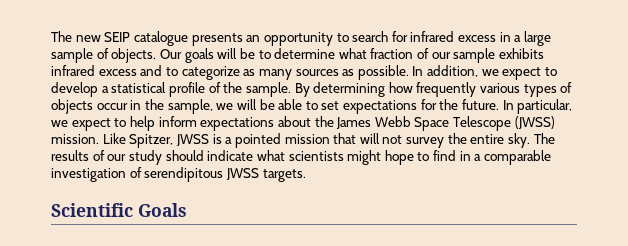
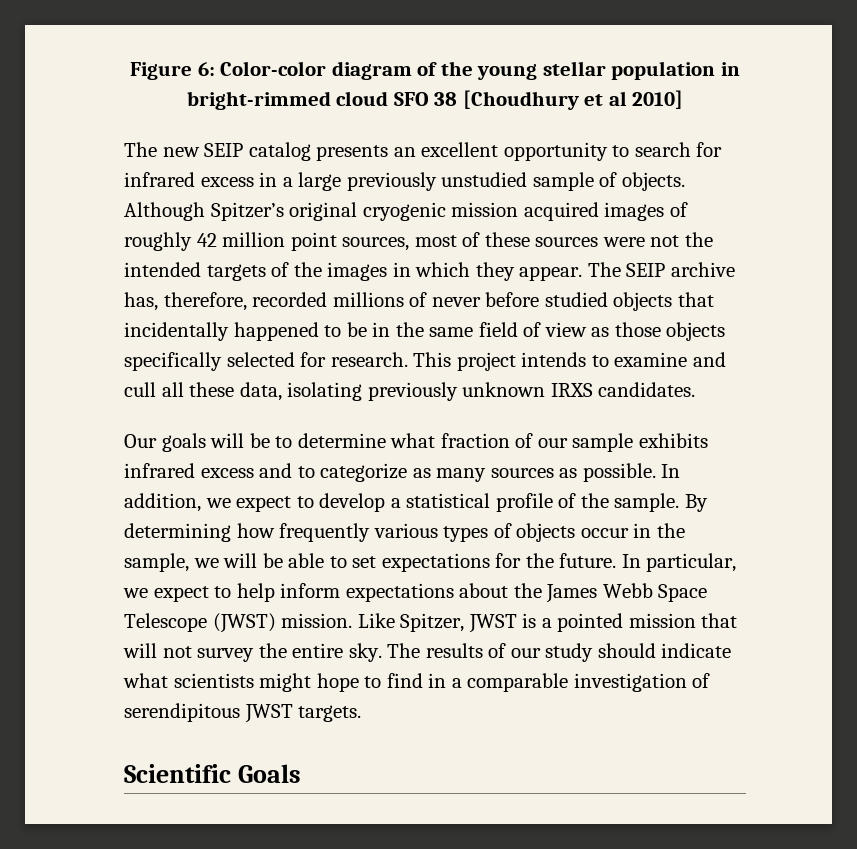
(51, 36) none -> [130,61,740,80] [186,90,684,110] Figure 6: Color-color diagram of the young stellar population in bright-rimmed cloud SFO 38 [Choudhury et al 2010] //
[133,31,188,46] catalogue -> [248,142,311,161] catalog
(261, 38) none -> [421,142,499,157] excellent
(552, 38) none -> [346,172,528,191] previously unstudied
(157, 55) none -> [124,202,688,221] [124,232,713,251] [124,262,735,281] [124,292,714,311] [124,322,726,341] [124,352,726,371] [124,382,696,401] Although Spitzer’s original cryogenic mission acquired images of roughly 42 million point sources, most of these sources were not the intended targets of the images in which they appear. The SEIP archive has, therefore, recorded millions of never before studied objects that incidentally happened to be in the same field of view as those objects specifically selected for research. This project intends to examine and cull all these data, isolating previously unknown IRXS candidates. //
[514,116,555,129] (JWSS) -> [212,613,276,633] (JWST)
[175,134,209,146] JWSS -> [468,614,517,633] JWST
[225,168,259,180] JWSS -> [244,704,293,723] JWST

